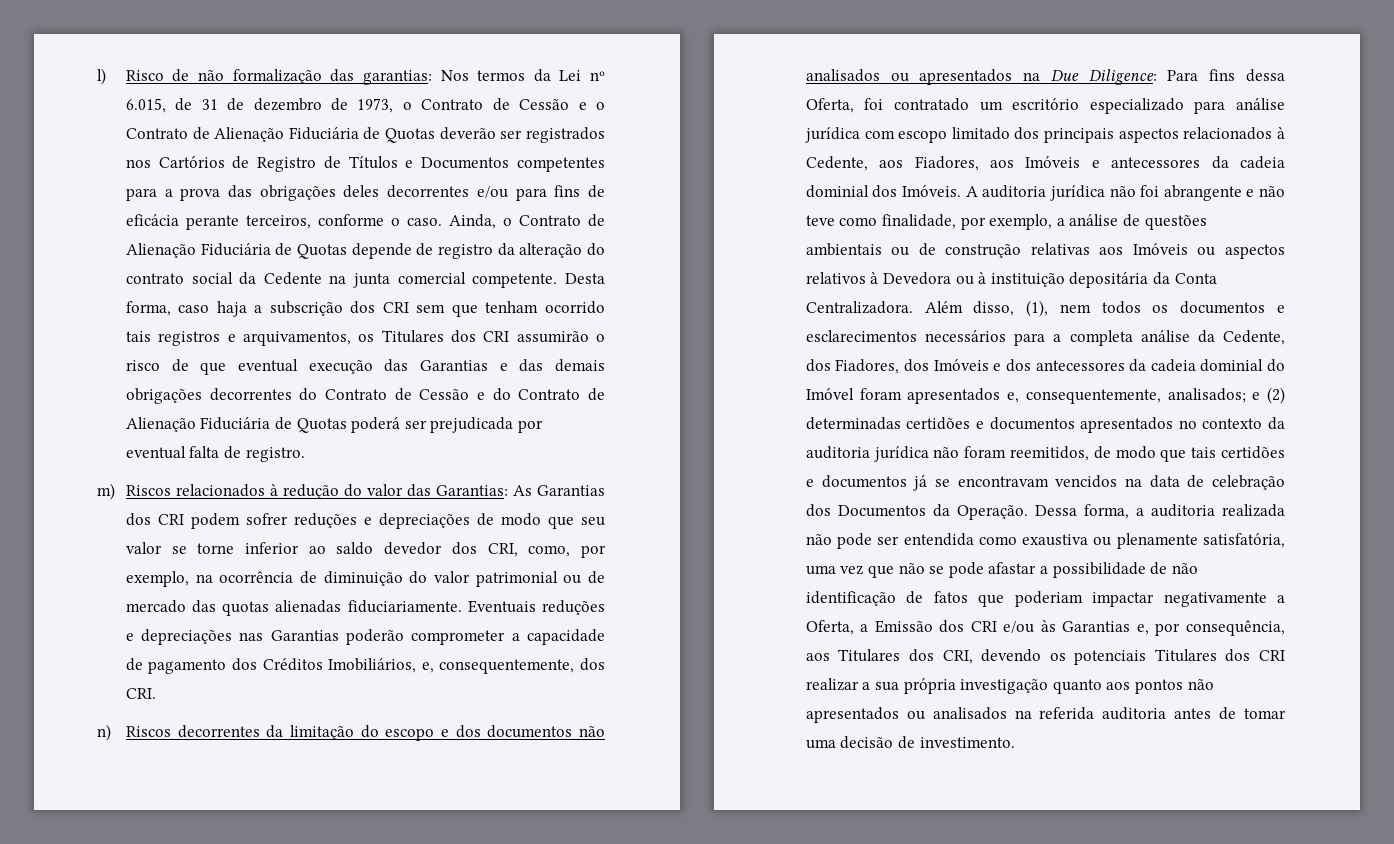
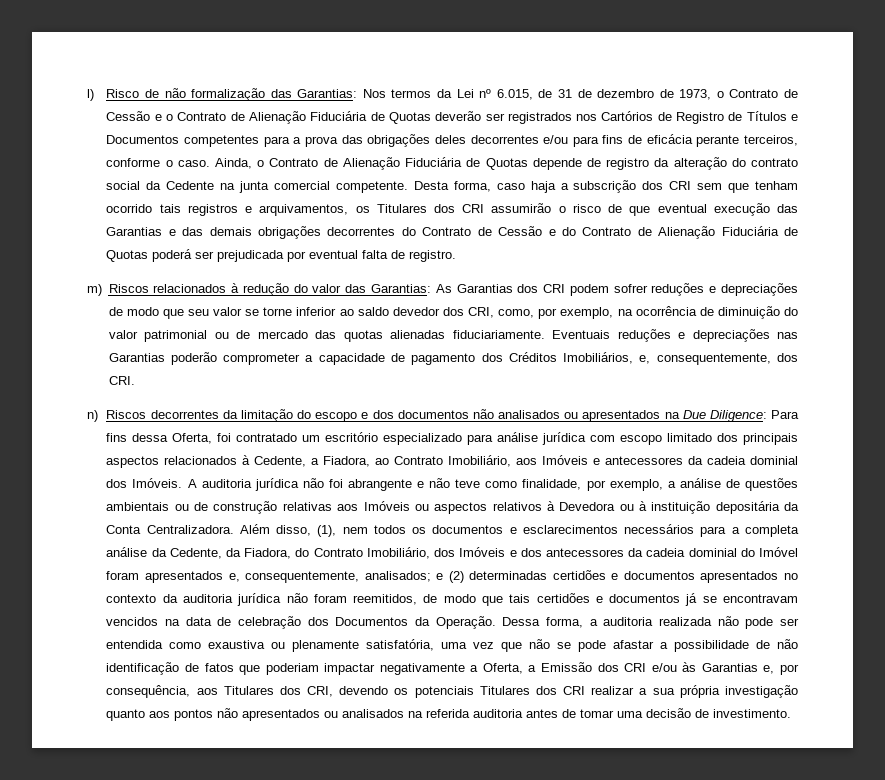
[362,70,432,85] garantias: -> [297,89,358,98] Garantias:
[879,156,979,171] aos Fiadores, -> [311,455,512,467] a Fiadora, ao Contrato Imobiliário,
[805,359,900,374] dos Fiadores, -> [226,547,430,559] da Fiadora, do Contrato Imobiliário,

